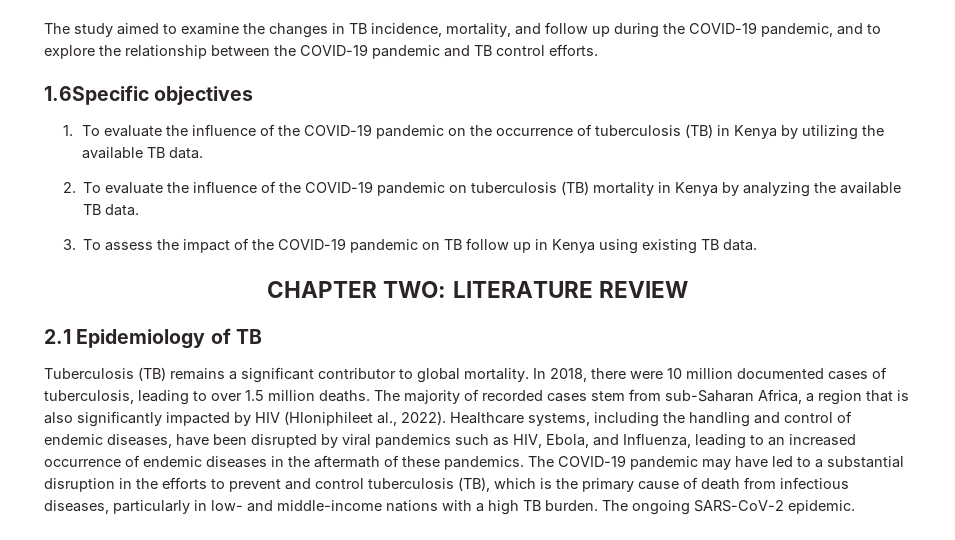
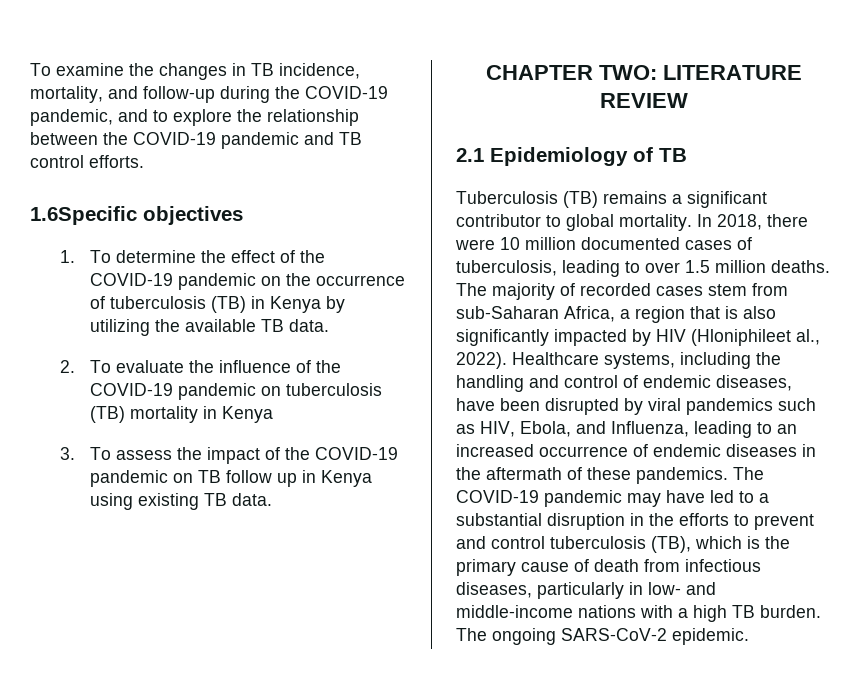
[44,23,177,37] The study aimed to -> [30,63,51,76] To
[545,22,610,37] follow up -> [143,86,215,103] follow-up
[104,124,257,137] evaluate the influence -> [115,250,275,263] determine the effect
[722,182,902,197] [83,204,140,216] by analyzing the available TB data. -> (273, 414) none

